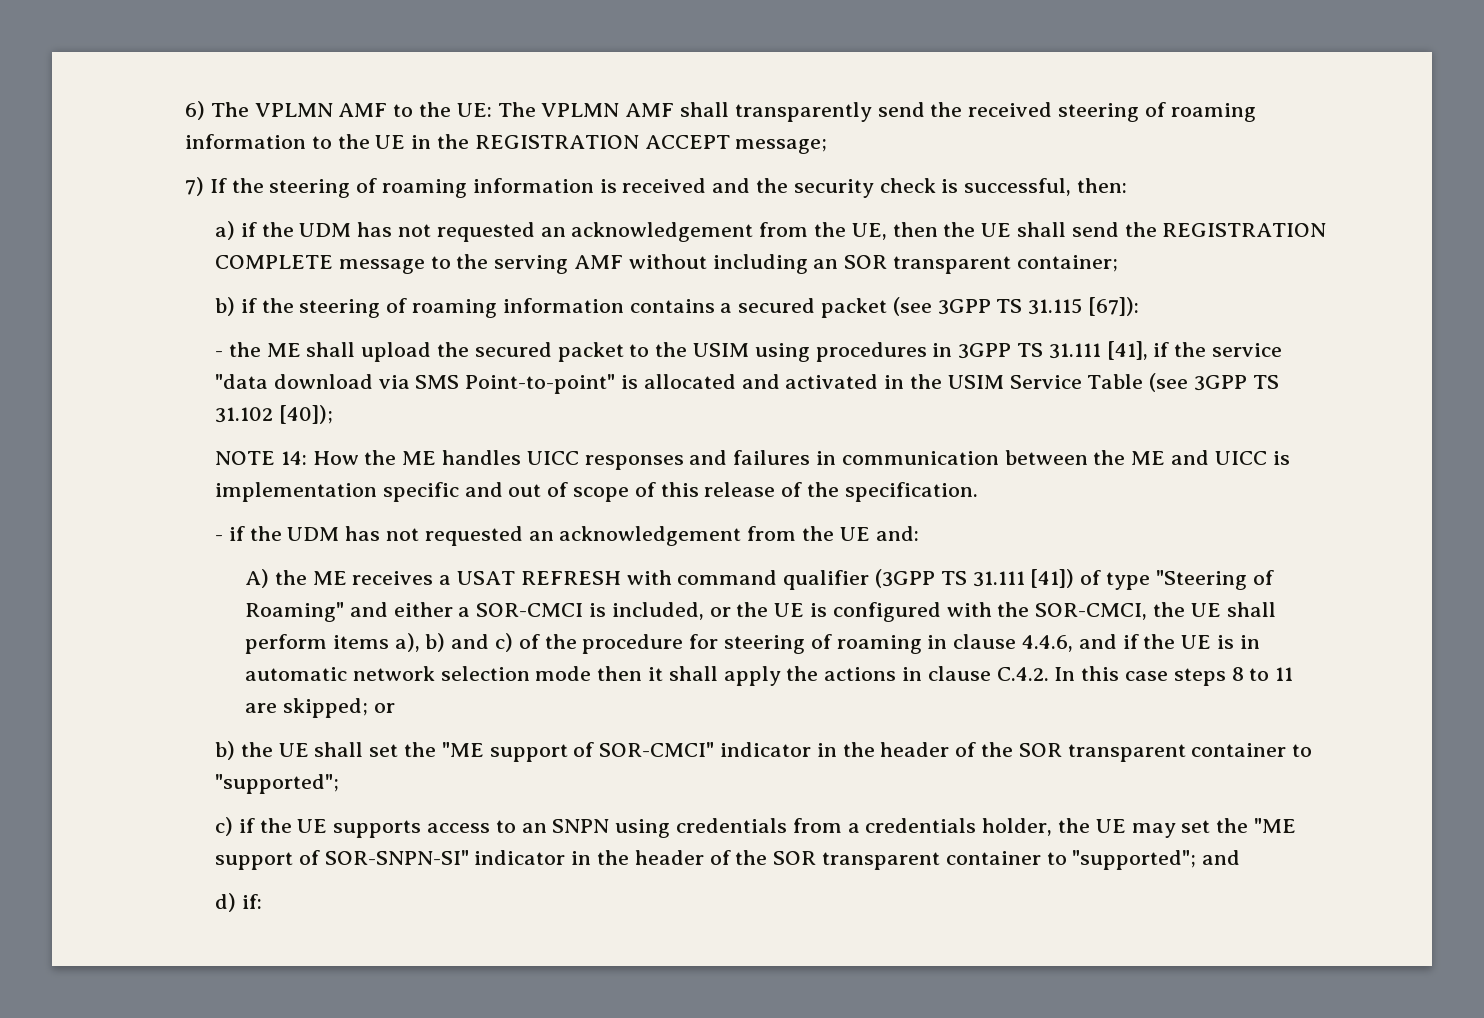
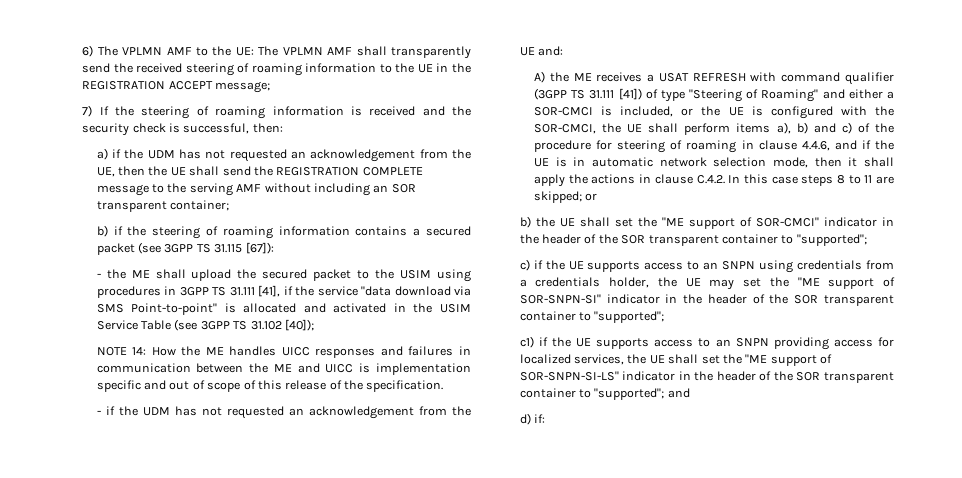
[535,666,592,681] mode -> [773,157,809,168] mode,
(1197, 860) none -> [519,336,894,350] [519,354,833,366] [519,371,894,383] [519,388,665,400] // c1) if the UE supports access to an SNPN providing access for localized services, the UE shall set the "ME support of SOR-SNPN-SI-LS" indicator in the header of the SOR transparent container to "supported";

